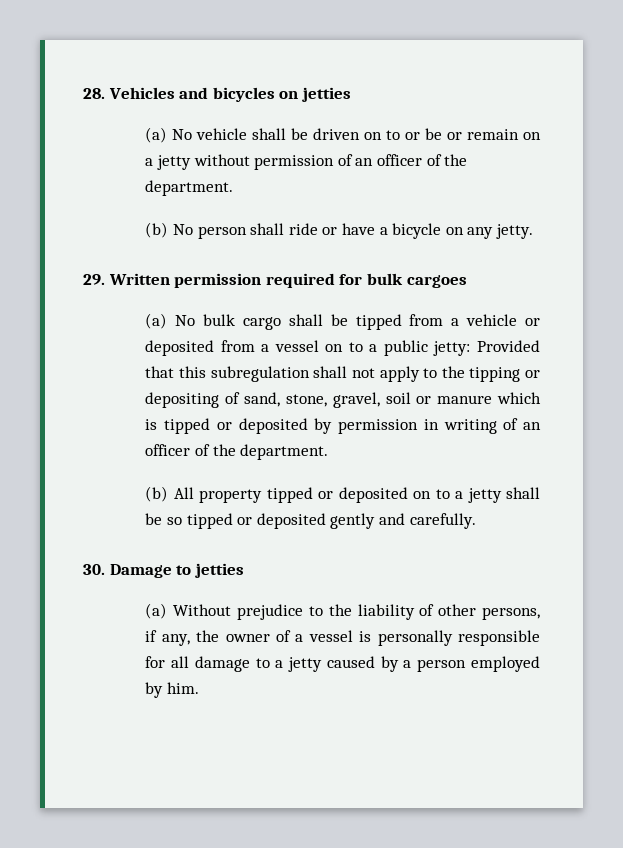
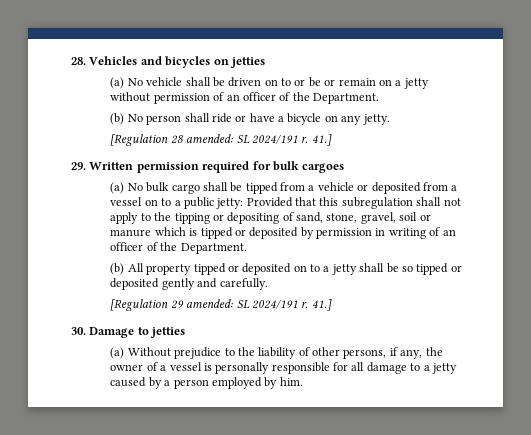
[145,180,234,196] department. -> [313,93,380,104] Department.
(533, 231) none -> [110,134,332,146] // [Regulation 28 amended: SL 2024/191 r. 41.]
[240,444,329,460] department. -> [180,243,247,254] Department.
(476, 521) none -> [110,299,332,311] // [Regulation 29 amended: SL 2024/191 r. 41.]

